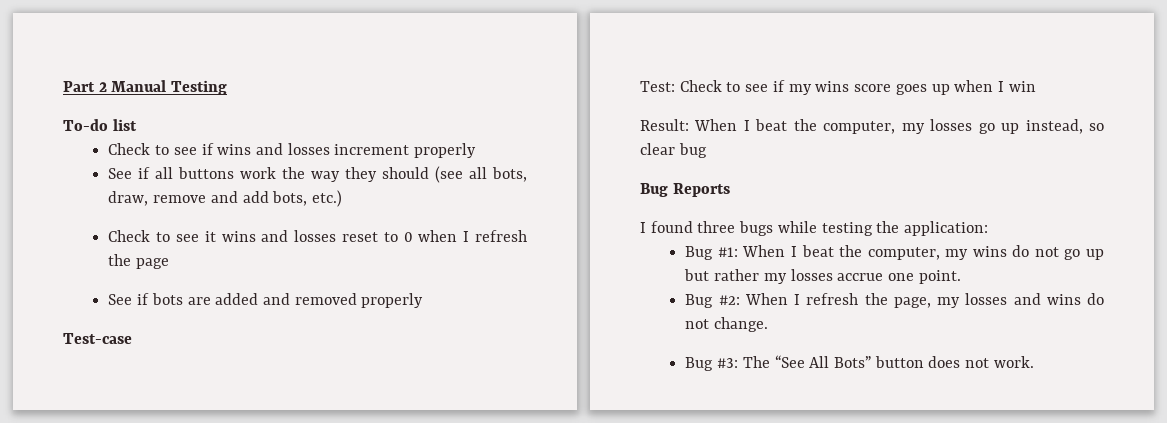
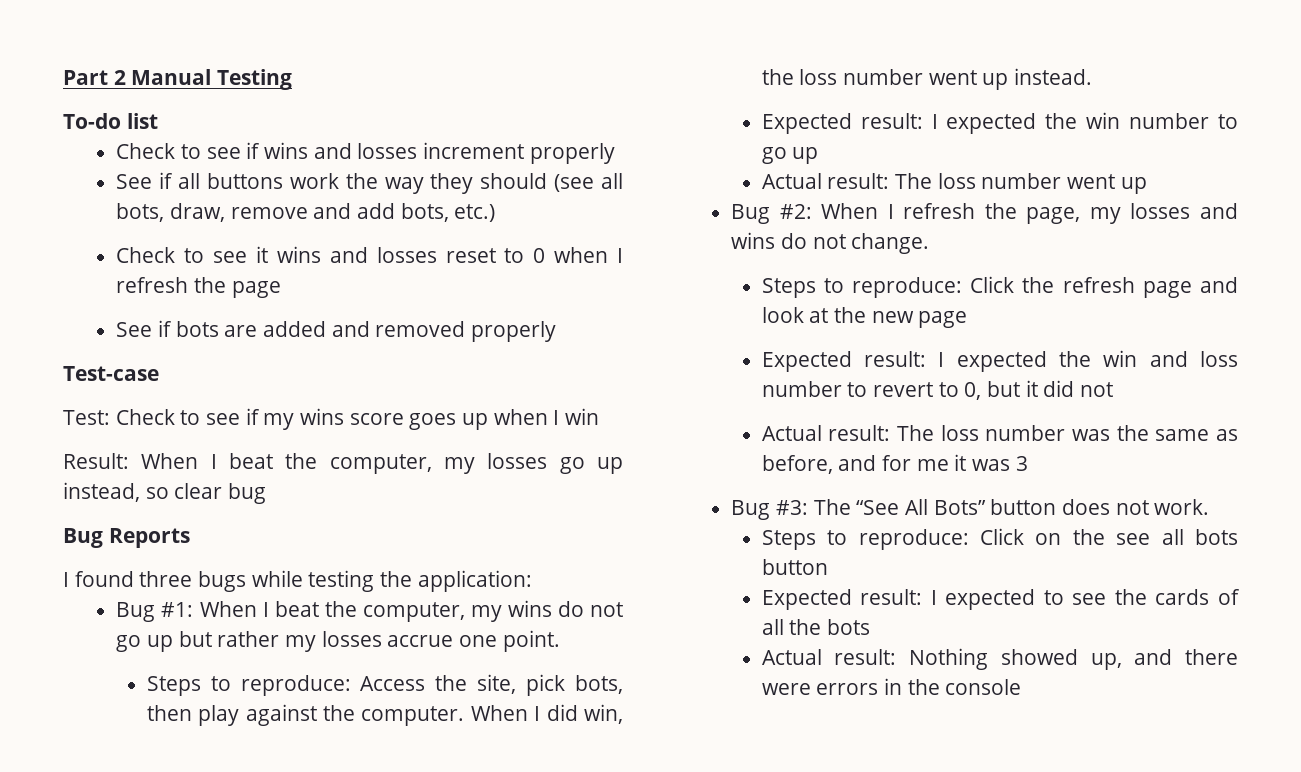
(961, 277) none -> [146,674,623,696] [146,704,623,726] [761,68,1093,90] [761,112,1238,134] [761,147,819,164] [761,173,1147,194] // Steps to reproduce: Access the site, pick bots, then play against the computer. When I did win, the loss number went up instead. // Expected result: I expected the win number to go up // Actual result: The loss number went up
(769, 324) none -> [761,276,1238,298] [761,307,968,328] [761,350,1238,372] [761,380,1114,400] [761,425,1238,441] [761,454,1028,474] // Steps to reproduce: Click the refresh page and look at the new page // Expected result: I expected the win and loss number to revert to 0, but it did not // Actual result: The loss number was the same as before, and for me it was 3
(1034, 362) none -> [761,528,1238,550] [761,559,828,575] [761,589,1240,610] [761,619,871,635] [761,648,1238,670] [761,678,1022,695] // Steps to reproduce: Click on the see all bots button // Expected result: I expected to see the cards of all the bots // Actual result: Nothing showed up, and there were errors in the console

